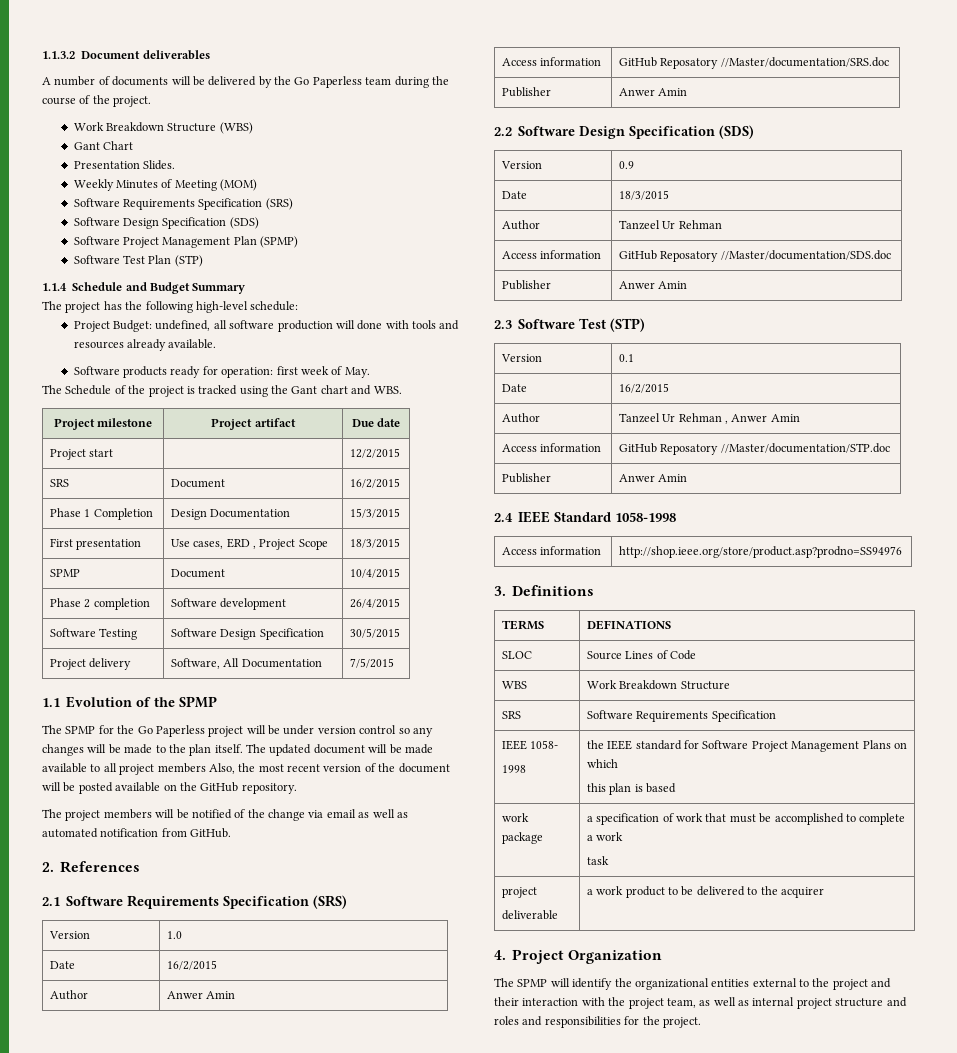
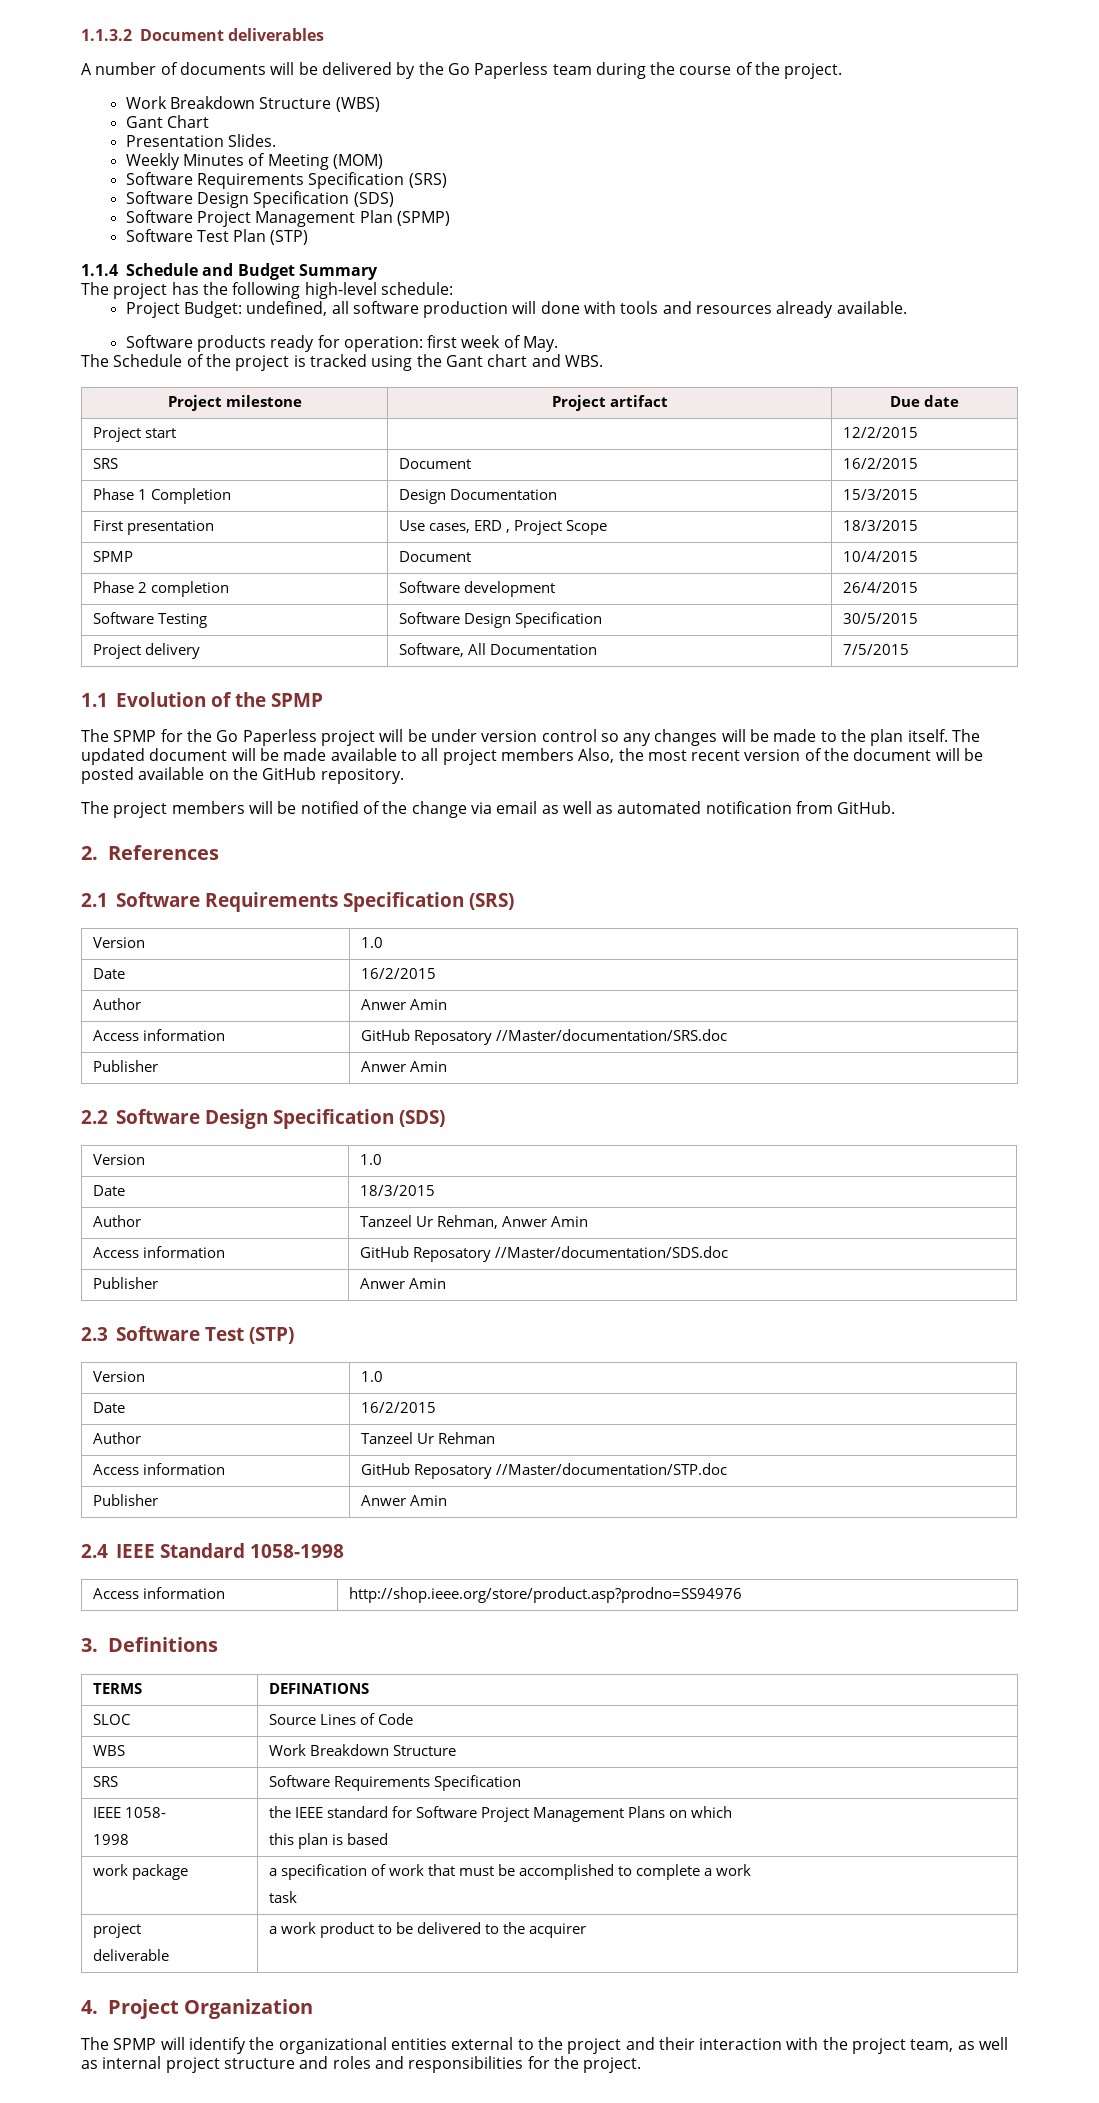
[618,161,634,169] 0.9 -> [359,1154,382,1165] 1.0
[678,220,722,229] Rehman -> [436,1215,588,1229] Rehman, Anwer Amin
[618,354,634,362] 0.1 -> [360,1371,383,1382] 1.0
[725,414,800,424] , Anwer Amin -> (495, 1438) none

